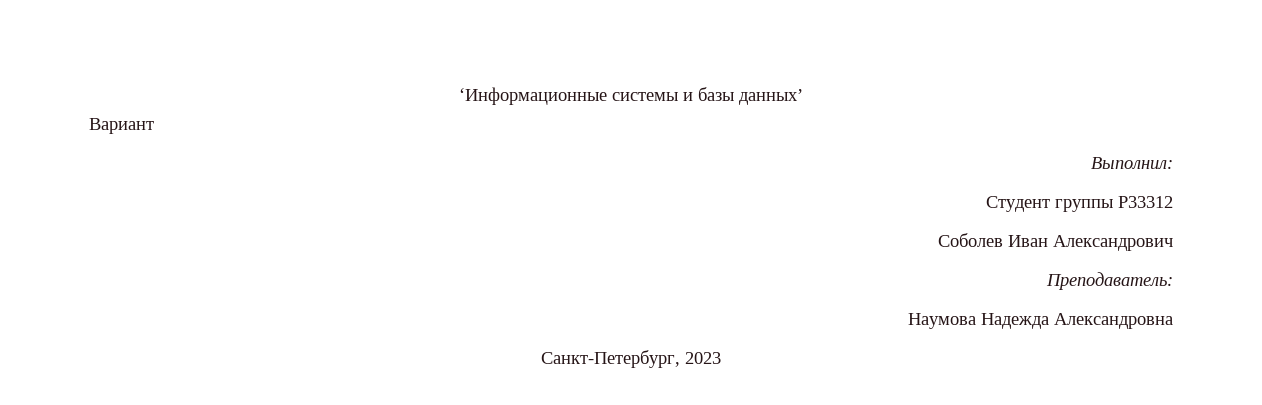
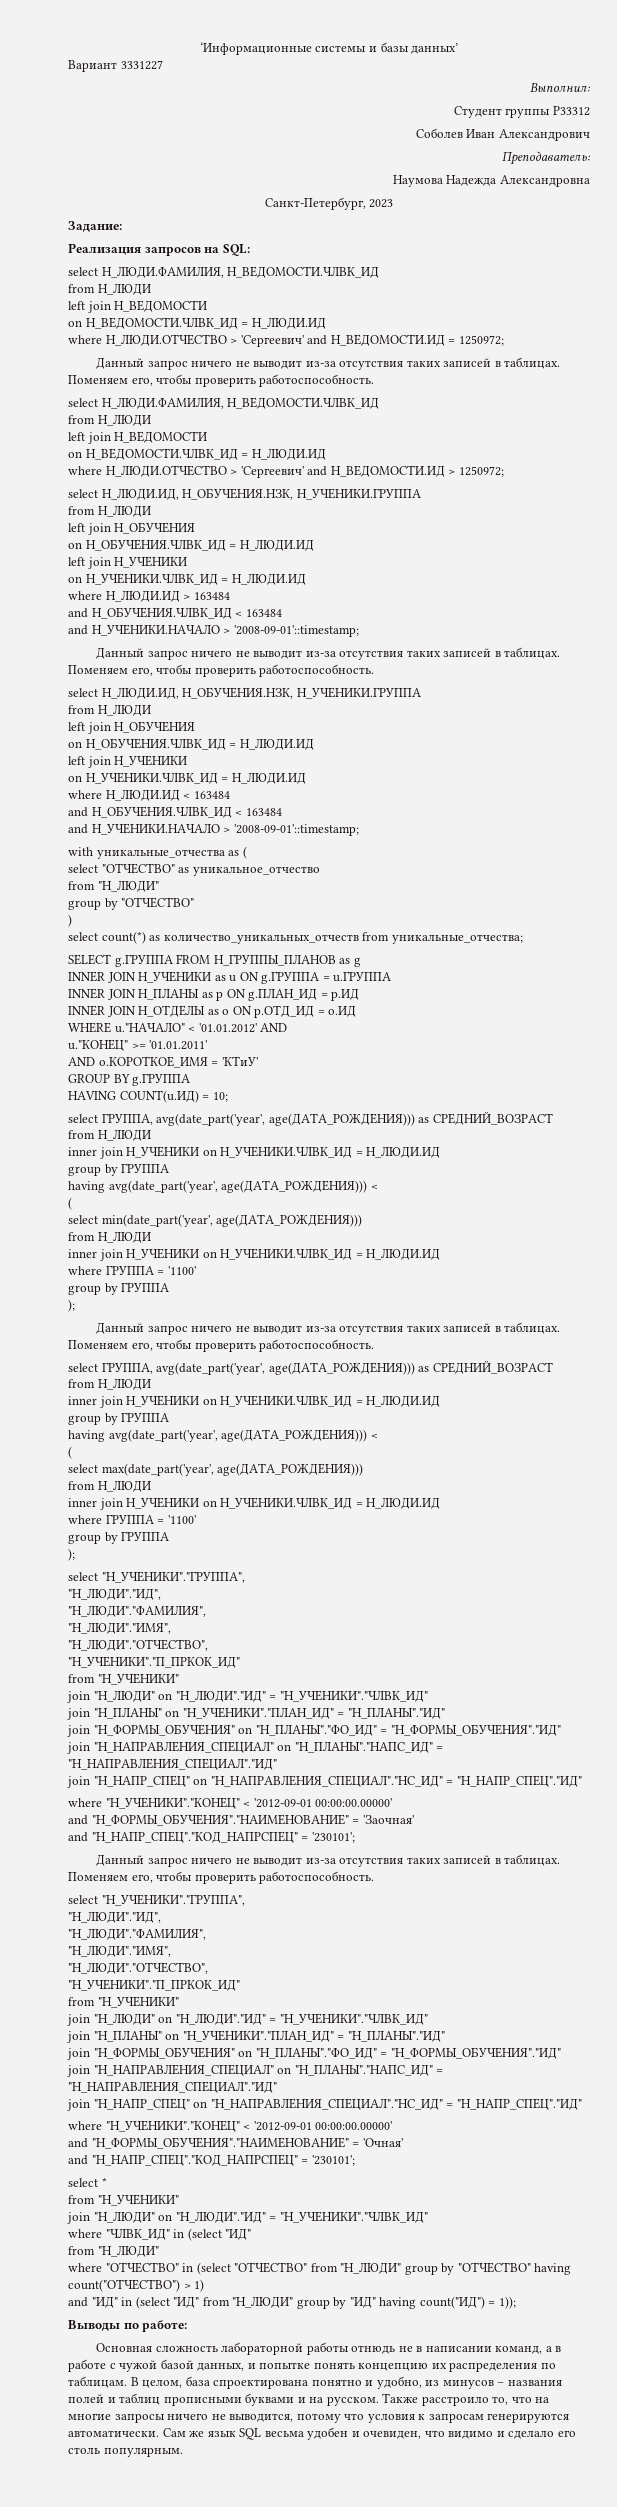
(154, 126) none -> [120,60,163,70] 3331227
(721, 358) none -> [68,221,122,233] [68,243,250,256] [68,266,380,278] [68,283,151,295] [68,300,208,313] [68,317,326,329] [68,334,504,347] [96,357,561,370] [68,374,375,387] [68,397,380,409] [68,414,151,426] [68,431,208,444] [68,448,326,460] [68,465,504,478] [68,488,421,500] [68,505,151,517] [68,522,196,535] [68,539,314,551] [68,556,188,569] [68,573,306,585] [68,590,230,602] [68,607,282,619] [68,624,359,637] [96,647,561,660] [68,664,375,677] [68,687,421,699] [68,704,151,716] [68,721,196,734] [68,738,314,750] [68,755,188,768] [68,772,306,784] [68,789,230,801] [68,806,282,818] [68,823,359,836] [68,846,247,859] [68,863,320,876] [68,880,159,892] [68,897,195,910] [68,914,72,927] [68,931,523,944] [68,954,361,967] [68,971,392,984] [68,988,360,1001] [68,1005,357,1018] [68,1022,288,1033] [68,1039,208,1051] [68,1056,258,1068] [68,1074,191,1086] [68,1090,228,1103] [68,1112,553,1126] [68,1129,151,1141] [68,1146,441,1159] [68,1164,170,1176] [68,1180,378,1193] [68,1197,72,1210] [68,1214,363,1227] [68,1231,151,1243] [68,1248,441,1261] [68,1266,196,1275] [68,1283,170,1295] [68,1299,75,1312] [96,1322,561,1335] [68,1339,375,1352] [68,1361,553,1375] [68,1378,151,1390] [68,1395,441,1408] [68,1413,170,1425] [68,1429,378,1442] [68,1446,72,1459] [68,1463,364,1476] [68,1480,151,1492] [68,1497,441,1510] [68,1515,196,1524] [68,1532,170,1544] [68,1548,75,1561] [68,1571,245,1583] [68,1588,161,1600] [68,1605,206,1617] [68,1622,171,1634] [68,1639,208,1651] [68,1656,240,1668] [68,1673,179,1685] [67,1690,428,1703] [67,1707,445,1720] [67,1724,561,1737] [67,1741,444,1754] [68,1758,277,1770] [67,1775,582,1788] [68,1797,393,1809] [68,1814,414,1826] [68,1831,355,1843] [96,1854,561,1867] [68,1871,375,1884] [68,1894,245,1906] [68,1911,161,1923] [68,1928,206,1940] [68,1945,171,1957] [68,1962,208,1974] [68,1979,240,1991] [68,1996,179,2008] [67,2013,428,2026] [67,2030,445,2043] [67,2047,561,2060] [67,2064,444,2077] [68,2081,277,2093] [67,2098,582,2111] [68,2120,393,2132] [68,2137,403,2149] [68,2154,355,2166] [68,2177,107,2187] [68,2194,179,2206] [67,2211,428,2224] [68,2228,252,2241] [68,2245,159,2257] [68,2262,572,2275] [68,2279,205,2292] [68,2296,516,2309] [68,2320,188,2332] [96,2342,562,2355] [68,2359,556,2372] [68,2376,562,2389] [68,2393,550,2406] [68,2413,570,2423] [68,2427,576,2440] [68,2447,183,2457] // Задание: // Реализация запросов на SQL: // select Н_ЛЮДИ.ФАМИЛИЯ, Н_ВЕДОМОСТИ.ЧЛВК_ИД // from Н_ЛЮДИ // left join Н_ВЕДОМОСТИ // on Н_ВЕДОМОСТИ.ЧЛВК_ИД = Н_ЛЮДИ.ИД // where Н_ЛЮДИ.ОТЧЕСТВО > 'Сергеевич' and Н_ВЕДОМОСТИ.ИД = 1250972; // Данный запрос ничего не выводит из-за отсутствия таких записей в таблицах. Поменяем его, чтобы проверить работоспособность. // select Н_ЛЮДИ.ФАМИЛИЯ, Н_ВЕДОМОСТИ.ЧЛВК_ИД // from Н_ЛЮДИ // left join Н_ВЕДОМОСТИ // on Н_ВЕДОМОСТИ.ЧЛВК_ИД = Н_ЛЮДИ.ИД // where Н_ЛЮДИ.ОТЧЕСТВО > 'Сергеевич' and Н_ВЕДОМОСТИ.ИД > 1250972; // select Н_ЛЮДИ.ИД, Н_ОБУЧЕНИЯ.НЗК, Н_УЧЕНИКИ.ГРУППА // from Н_ЛЮДИ // left join Н_ОБУЧЕНИЯ // on Н_ОБУЧЕНИЯ.ЧЛВК_ИД = Н_ЛЮДИ.ИД // left join Н_УЧЕНИКИ // on Н_УЧЕНИКИ.ЧЛВК_ИД = Н_ЛЮДИ.ИД // where Н_ЛЮДИ.ИД > 163484 // and Н_ОБУЧЕНИЯ.ЧЛВК_ИД < 163484 // and Н_УЧЕНИКИ.НАЧАЛО > '2008-09-01'::timestamp; // Данный запрос ничего не выводит из-за отсутствия таких записей в таблицах. Поменяем его, чтобы проверить работоспособность. // select Н_ЛЮДИ.ИД, Н_ОБУЧЕНИЯ.НЗК, Н_УЧЕНИКИ.ГРУППА // from Н_ЛЮДИ // left join Н_ОБУЧЕНИЯ // on Н_ОБУЧЕНИЯ.ЧЛВК_ИД = Н_ЛЮДИ.ИД // left join Н_УЧЕНИКИ // on Н_УЧЕНИКИ.ЧЛВК_ИД = Н_ЛЮДИ.ИД // where Н_ЛЮДИ.ИД < 163484 // and Н_ОБУЧЕНИЯ.ЧЛВК_ИД < 163484 // and Н_УЧЕНИКИ.НАЧАЛО > '2008-09-01'::timestamp; // with уникальные_отчества as ( // select "ОТЧЕСТВО" as уникальное_отчество // from "Н_ЛЮДИ" // group by "ОТЧЕСТВО" // ) // select count(*) as количество_уникальных_отчеств from уникальные_отчества; // SELECT g.ГРУППА FROM Н_ГРУППЫ_ПЛАНОВ as g // INNER JOIN Н_УЧЕНИКИ as u ON g.ГРУППА = u.ГРУППА // INNER JOIN Н_ПЛАНЫ as p ON g.ПЛАН_ИД = p.ИД // INNER JOIN Н_ОТДЕЛЫ as o ON p.ОТД_ИД = o.ИД // WHERE u."НАЧАЛО" < '01.01.2012' AND // u."КОНЕЦ" >= '01.01.2011' // AND o.КОРОТКОЕ_ИМЯ = 'КТиУ' // GROUP BY g.ГРУППА // HAVING COUNT(u.ИД) = 10; // select ГРУППА, avg(date_part('year', age(ДАТА_РОЖДЕНИЯ))) as СРЕДНИЙ_ВОЗРАСТ // from Н_ЛЮДИ // inner join Н_УЧЕНИКИ on Н_УЧЕНИКИ.ЧЛВК_ИД = Н_ЛЮДИ.ИД // group by ГРУППА // having avg(date_part('year', age(ДАТА_РОЖДЕНИЯ))) < // ( // select min(date_part('year', age(ДАТА_РОЖДЕНИЯ))) // from Н_ЛЮДИ // inner join Н_УЧЕНИКИ on Н_УЧЕНИКИ.ЧЛВК_ИД = Н_ЛЮДИ.ИД // where ГРУППА = '1100' // group by ГРУППА // ); // Данный запрос ничего не выводит из-за отсутствия таких записей в таблицах. Поменяем его, чтобы проверить работоспособность. // select ГРУППА, avg(date_part('year', age(ДАТА_РОЖДЕНИЯ))) as СРЕДНИЙ_ВОЗРАСТ // from Н_ЛЮДИ // inner join Н_УЧЕНИКИ on Н_УЧЕНИКИ.ЧЛВК_ИД = Н_ЛЮДИ.ИД // group by ГРУППА // having avg(date_part('year', age(ДАТА_РОЖДЕНИЯ))) < // ( // select max(date_part('year', age(ДАТА_РОЖДЕНИЯ))) // from Н_ЛЮДИ // inner join Н_УЧЕНИКИ on Н_УЧЕНИКИ.ЧЛВК_ИД = Н_ЛЮДИ.ИД // where ГРУППА = '1100' // group by ГРУППА // ); // select "Н_УЧЕНИКИ"."ГРУППА", // "Н_ЛЮДИ"."ИД", // "Н_ЛЮДИ"."ФАМИЛИЯ", // "Н_ЛЮДИ"."ИМЯ", // "Н_ЛЮДИ"."ОТЧЕСТВО", // "Н_УЧЕНИКИ"."П_ПРКОК_ИД" // from "Н_УЧЕНИКИ" // join "Н_ЛЮДИ" on "Н_ЛЮДИ"."ИД" = "Н_УЧЕНИКИ"."ЧЛВК_ИД" // join "Н_ПЛАНЫ" on "Н_УЧЕНИКИ"."ПЛАН_ИД" = "Н_ПЛАНЫ"."ИД" // join "Н_ФОРМЫ_ОБУЧЕНИЯ" on "Н_ПЛАНЫ"."ФО_ИД" = "Н_ФОРМЫ_ОБУЧЕНИЯ"."ИД" // join "Н_НАПРАВЛЕНИЯ_СПЕЦИАЛ" on "Н_ПЛАНЫ"."НАПС_ИД" = "Н_НАПРАВЛЕНИЯ_СПЕЦИАЛ"."ИД" // join "Н_НАПР_СПЕЦ" on "Н_НАПРАВЛЕНИЯ_СПЕЦИАЛ"."НС_ИД" = "Н_НАПР_СПЕЦ"."ИД" // where "Н_УЧЕНИКИ"."КОНЕЦ" < '2012-09-01 00:00:00.00000' // and "Н_ФОРМЫ_ОБУЧЕНИЯ"."НАИМЕНОВАНИЕ" = 'Заочная' // and "Н_НАПР_СПЕЦ"."КОД_НАПРСПЕЦ" = '230101'; // Данный запрос ничего не выводит из-за отсутствия таких записей в таблицах. Поменяем его, чтобы проверить работоспособность. // select "Н_УЧЕНИКИ"."ГРУППА", // "Н_ЛЮДИ"."ИД", // "Н_ЛЮДИ"."ФАМИЛИЯ", // "Н_ЛЮДИ"."ИМЯ", // "Н_ЛЮДИ"."ОТЧЕСТВО", // "Н_УЧЕНИКИ"."П_ПРКОК_ИД" // from "Н_УЧЕНИКИ" // join "Н_ЛЮДИ" on "Н_ЛЮДИ"."ИД" = "Н_УЧЕНИКИ"."ЧЛВК_ИД" // join "Н_ПЛАНЫ" on "Н_УЧЕНИКИ"."ПЛАН_ИД" = "Н_ПЛАНЫ"."ИД" // join "Н_ФОРМЫ_ОБУЧЕНИЯ" on "Н_ПЛАНЫ"."ФО_ИД" = "Н_ФОРМЫ_ОБУЧЕНИЯ"."ИД" // join "Н_НАПРАВЛЕНИЯ_СПЕЦИАЛ" on "Н_ПЛАНЫ"."НАПС_ИД" = "Н_НАПРАВЛЕНИЯ_СПЕЦИАЛ"."ИД" // join "Н_НАПР_СПЕЦ" on "Н_НАПРАВЛЕНИЯ_СПЕЦИАЛ"."НС_ИД" = "Н_НАПР_СПЕЦ"."ИД" // where "Н_УЧЕНИКИ"."КОНЕЦ" < '2012-09-01 00:00:00.00000' // and "Н_ФОРМЫ_ОБУЧЕНИЯ"."НАИМЕНОВАНИЕ" = 'Очная' // and "Н_НАПР_СПЕЦ"."КОД_НАПРСПЕЦ" = '230101'; // select * // from "Н_УЧЕНИКИ" // join "Н_ЛЮДИ" on "Н_ЛЮДИ"."ИД" = "Н_УЧЕНИКИ"."ЧЛВК_ИД" // where "ЧЛВК_ИД" in (select "ИД" // from "Н_ЛЮДИ" // where "ОТЧЕСТВО" in (select "ОТЧЕСТВО" from "Н_ЛЮДИ" group by "ОТЧЕСТВО" having count("ОТЧЕСТВО") > 1) // and "ИД" in (select "ИД" from "Н_ЛЮДИ" group by "ИД" having count("ИД") = 1)); // Выводы по работе: // Основная сложность лабораторной работы отнюдь не в написании команд, а в работе с чужой базой данных, и попытке понять концепцию их распределения по таблицам. В целом, база спроектирована понятно и удобно, из минусов – названия полей и таблиц прописными буквами и на русском. Также расстроило то, что на многие запросы ничего не выводится, потому что условия к запросам генерируются автоматически. Сам же язык SQL весьма удобен и очевиден, что видимо и сделало его столь популярным.

